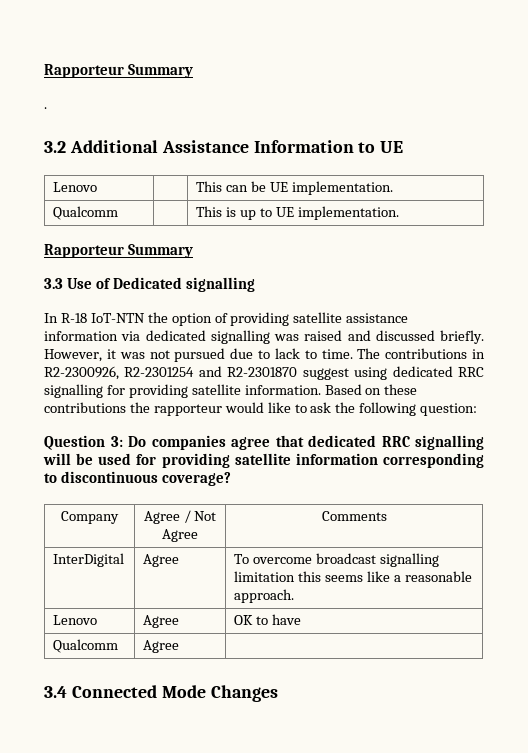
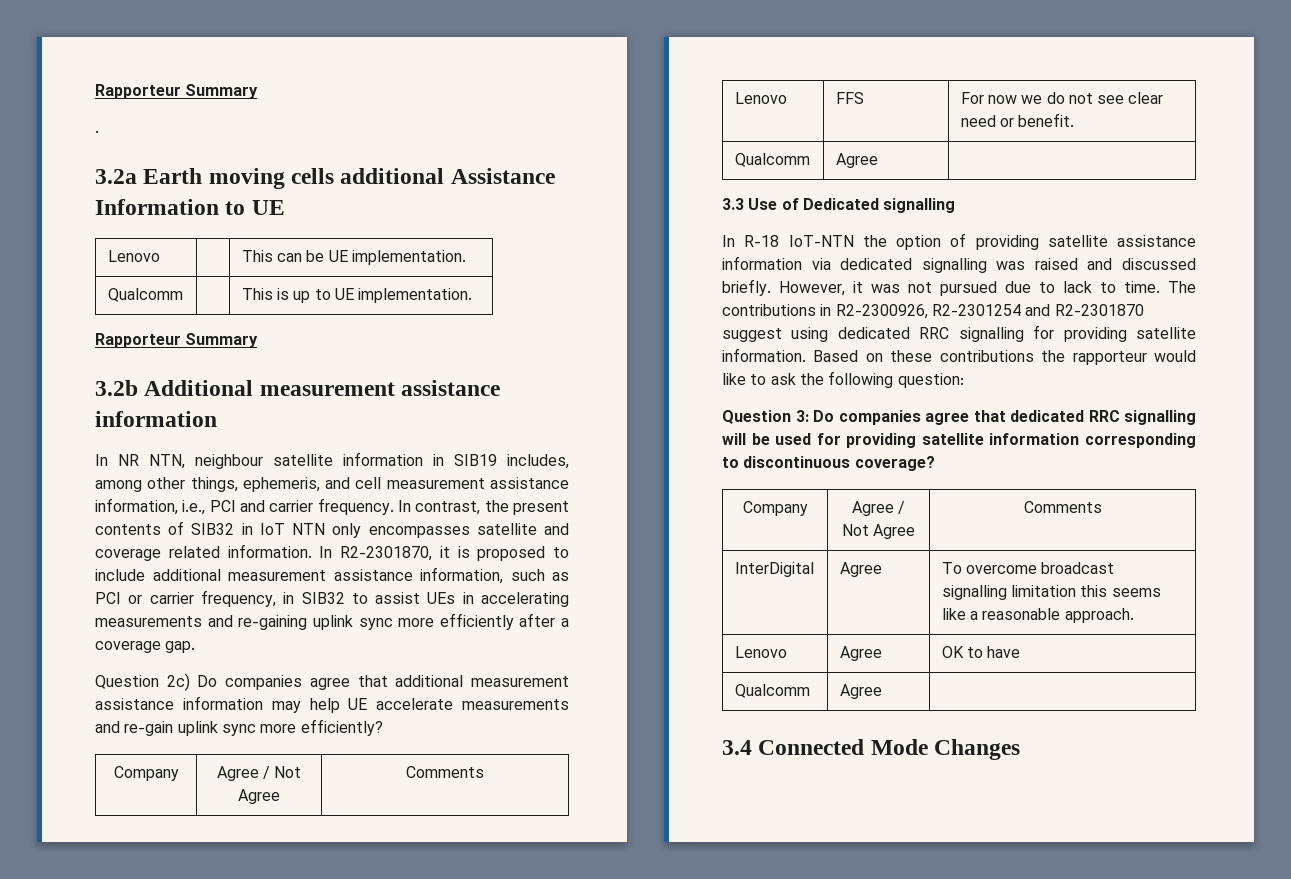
[44,140,158,153] 3.2 Additional -> [95,168,445,189] 3.2a Earth moving cells additional
(193, 251) none -> [95,380,501,396] [95,411,217,427] [95,452,569,469] [95,477,569,492] [95,498,569,515] [95,521,569,538] [95,544,569,561] [95,567,569,584] [95,590,569,607] [95,613,569,630] [95,641,196,653] [95,673,569,691] [95,696,569,713] [95,719,383,736] [113,766,179,781] [216,766,302,781] [238,789,280,804] [406,766,484,778] [734,92,787,104] [835,92,864,104] [960,92,1164,104] [960,113,1075,127] [734,153,810,167] [835,153,878,168] // 3.2b Additional measurement assistance information // In NR NTN, neighbour satellite information in SIB19 includes, among other things, ephemeris, and cell measurement assistance information, i.e., PCI and carrier frequency. In contrast, the present contents of SIB32 in IoT NTN only encompasses satellite and coverage related information. In R2-2301870, it is proposed to include additional measurement assistance information, such as PCI or carrier frequency, in SIB32 to assist UEs in accelerating measurements and re-gaining uplink sync more efficiently after a coverage gap. // Question 2c) Do companies agree that additional measurement assistance information may help UE accelerate measurements and re-gain uplink sync more efficiently? // Company | Agree / Not Agree | Comments // Lenovo | FFS | For now we do not see clear need or benefit. // Qualcomm | Agree |

